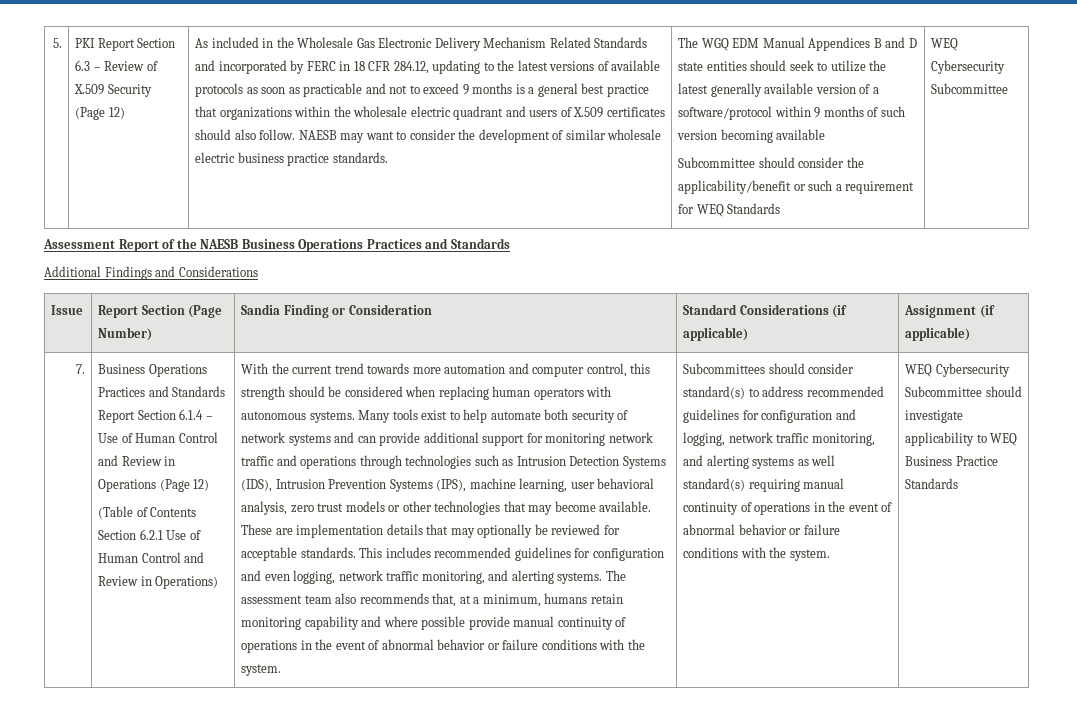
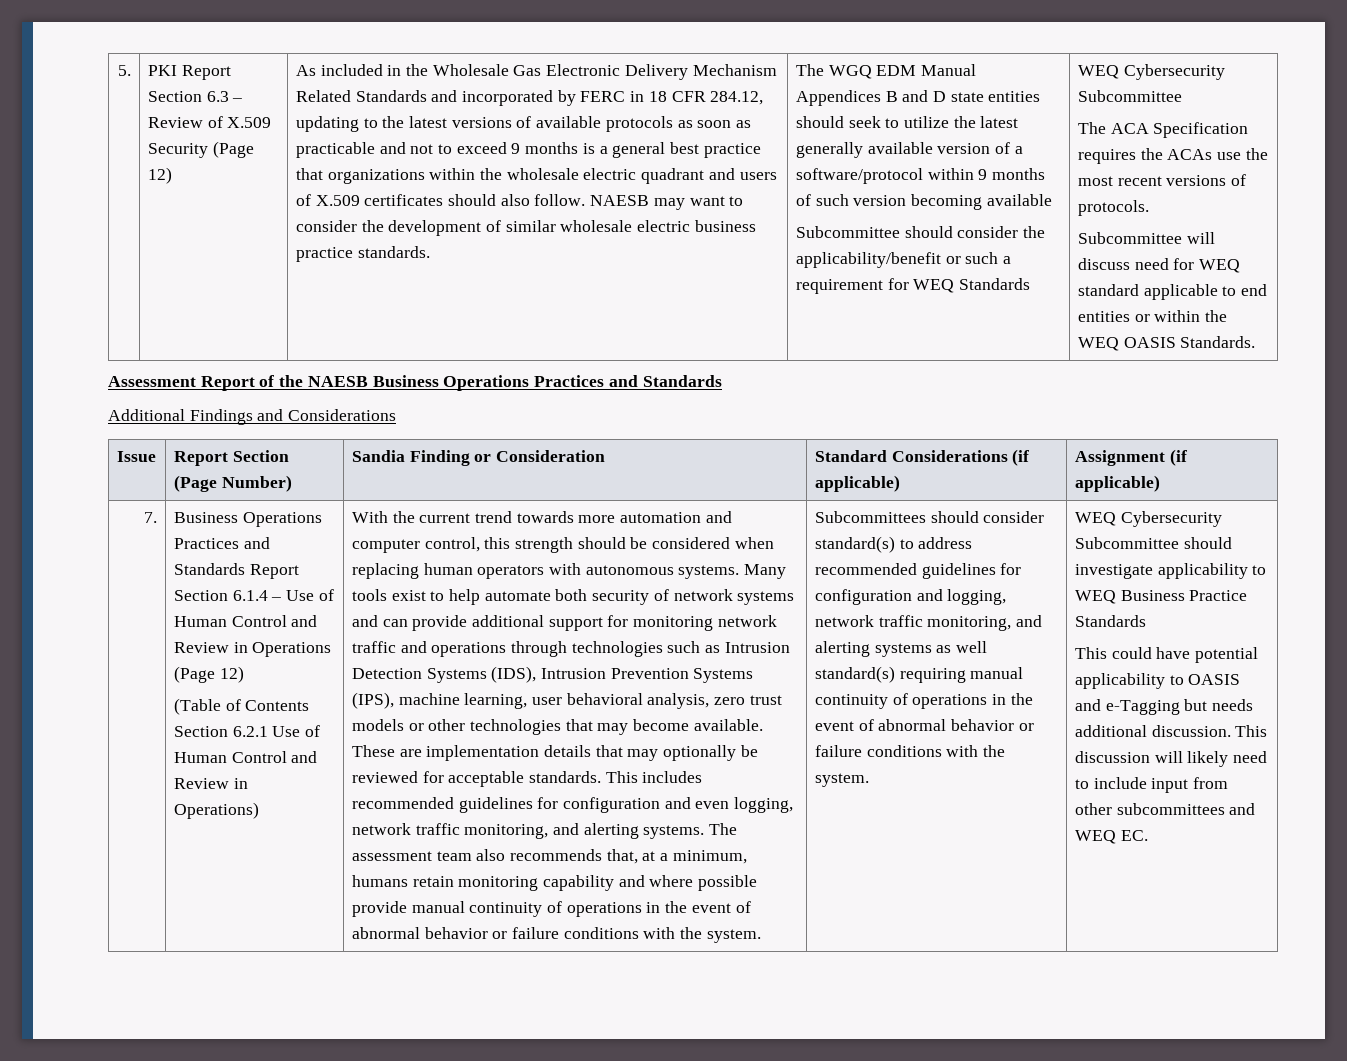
(1009, 88) none -> [1077,122,1249,138] [1077,148,1268,164] [1077,174,1246,186] [1077,200,1149,216] [1077,232,1215,244] [1077,258,1240,273] [1077,284,1267,300] [1077,310,1227,322] [1077,336,1256,351] // The ACA Specification requires the ACAs use the most recent versions of protocols. // Subcommittee will discuss need for WEQ standard applicable to end entities or within the WEQ OASIS Standards.
(959, 483) none -> [1074,647,1258,663] [1074,673,1241,689] [1074,699,1253,715] [1074,725,1268,737] [1074,751,1267,767] [1074,777,1228,793] [1074,803,1256,815] [1074,830,1148,844] // This could have potential applicability to OASIS and e-Tagging but needs additional discussion. This discussion will likely need to include input from other subcommittees and WEQ EC.

